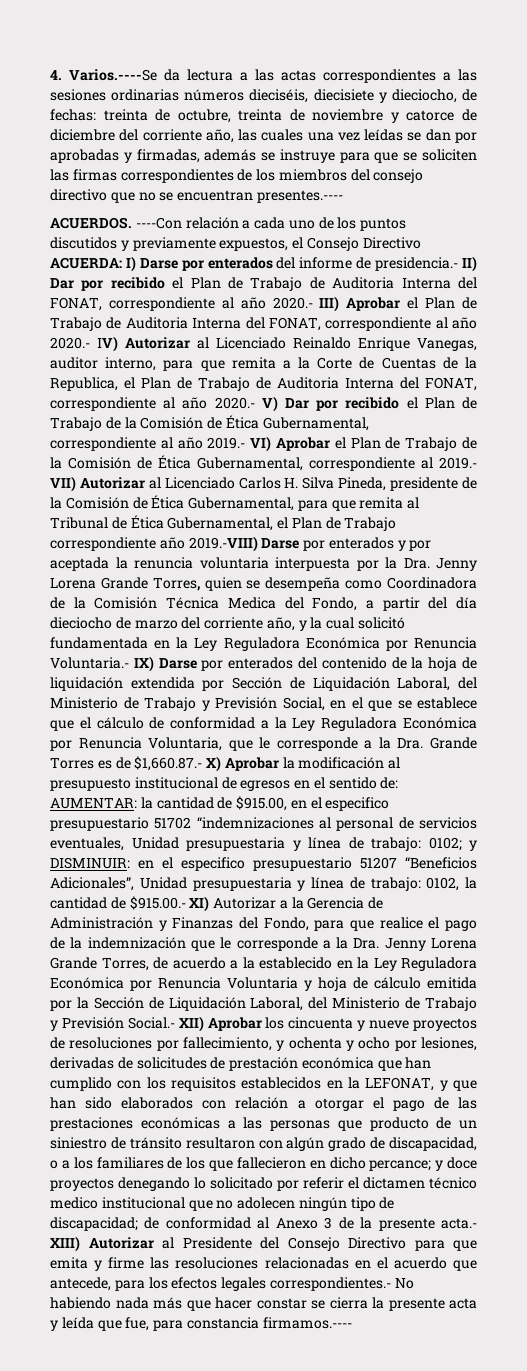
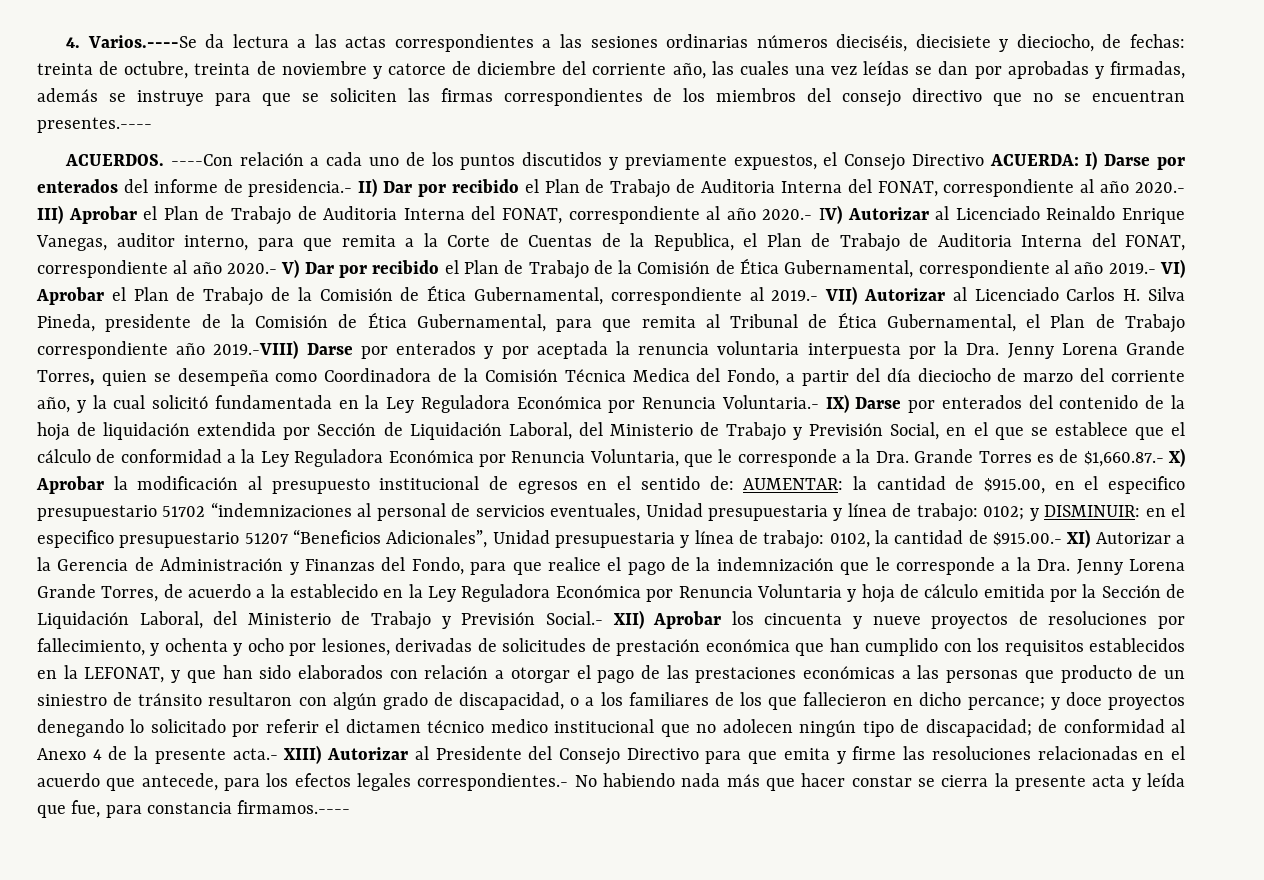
[324,1217,333,1229] 3 -> [92,749,102,760] 4

